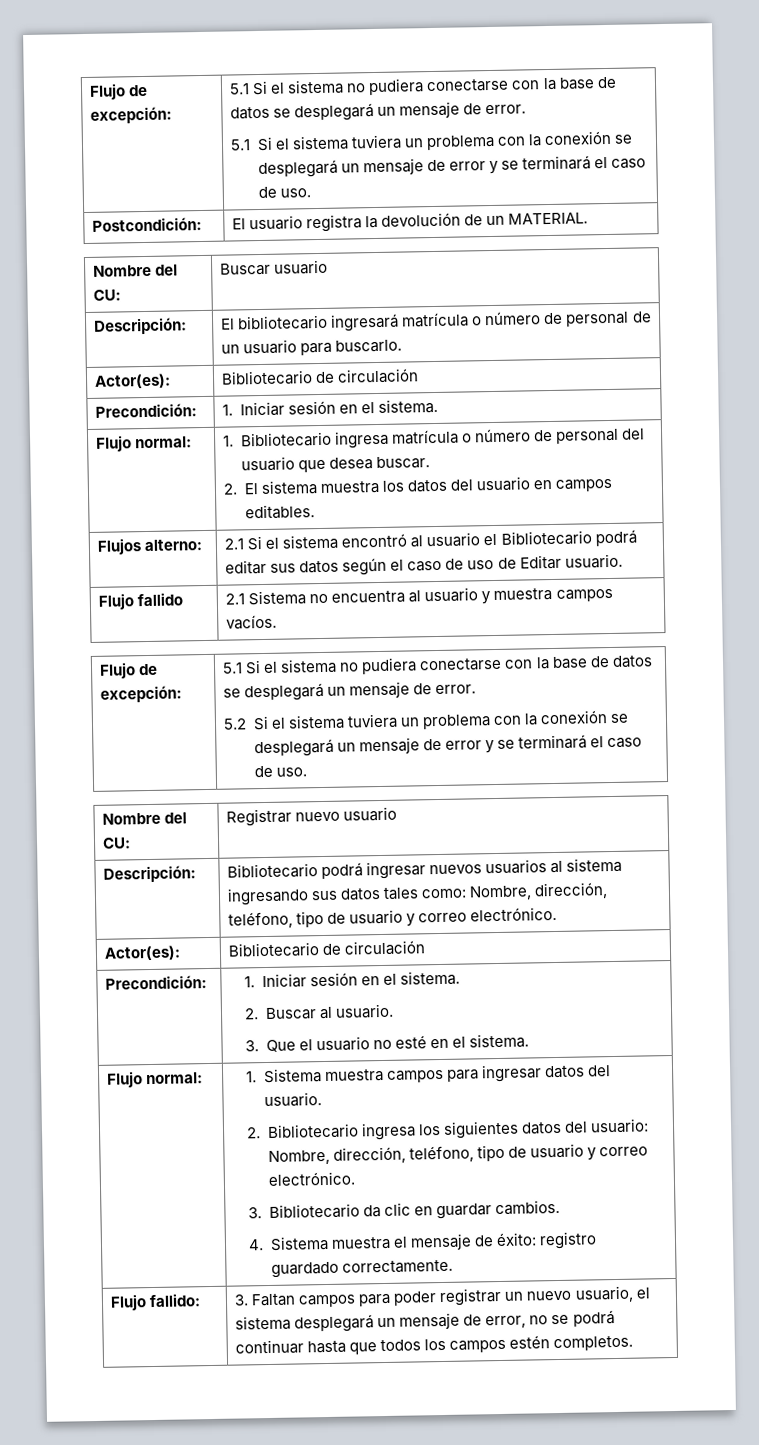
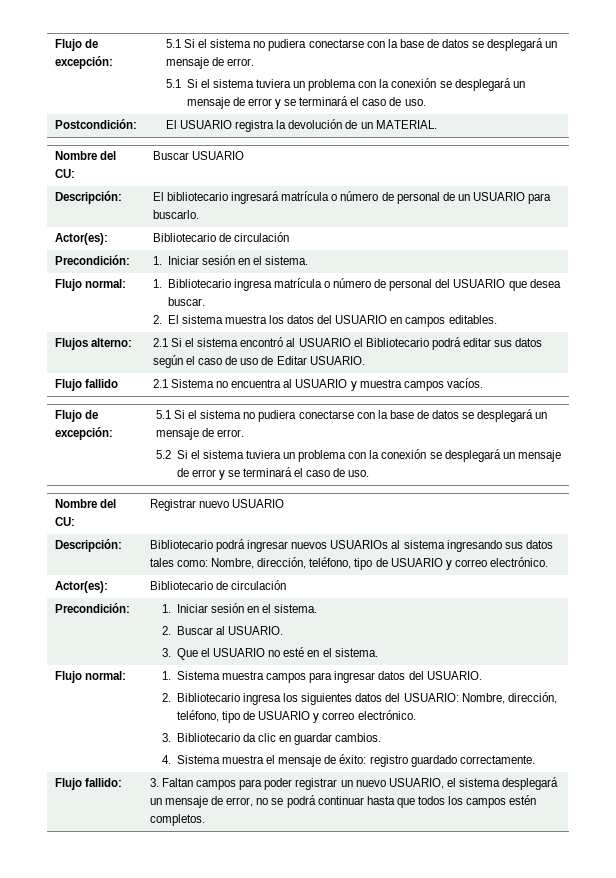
[249,215,304,231] usuario -> [179,120,232,129] USUARIO
[274,259,329,275] usuario -> [191,151,244,160] USUARIO
[243,339,298,355] usuario -> [472,192,525,201] USUARIO
[240,456,295,472] usuario -> [453,279,506,288] USUARIO
[475,476,531,492] usuario -> [335,315,388,324] USUARIO
[426,532,481,548] usuario -> [298,338,351,347] USUARIO
[564,553,623,569] usuario. -> [309,356,365,365] USUARIO.
[424,587,479,603] usuario -> [295,379,348,388] USUARIO
[343,806,398,822] usuario -> [232,499,285,508] USUARIO
[485,859,548,875] usuarios -> [330,540,389,549] USUARIOs
[349,909,404,925] usuario -> [390,558,443,567] USUARIO
[334,1003,394,1019] usuario. -> [228,626,284,635] USUARIO.
[315,1036,370,1052] usuario -> [213,648,266,657] USUARIO
[263,1092,322,1108] usuario. -> [426,671,482,680] USUARIO.
[589,1118,649,1134] [267,1143,584,1165] usuario: Nombre, dirección, teléfono, tipo de usuario -> [403,692,557,704] [176,710,311,723] USUARIO: Nombre, dirección, teléfono, tipo de USUARIO
[574,1285,634,1303] usuario, -> [388,778,444,789] USUARIO,

